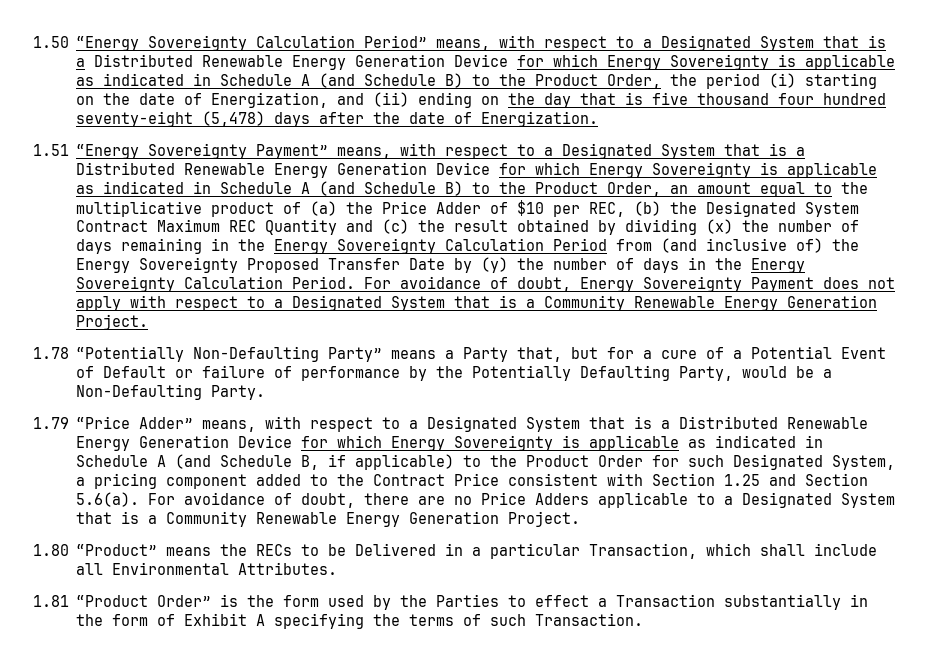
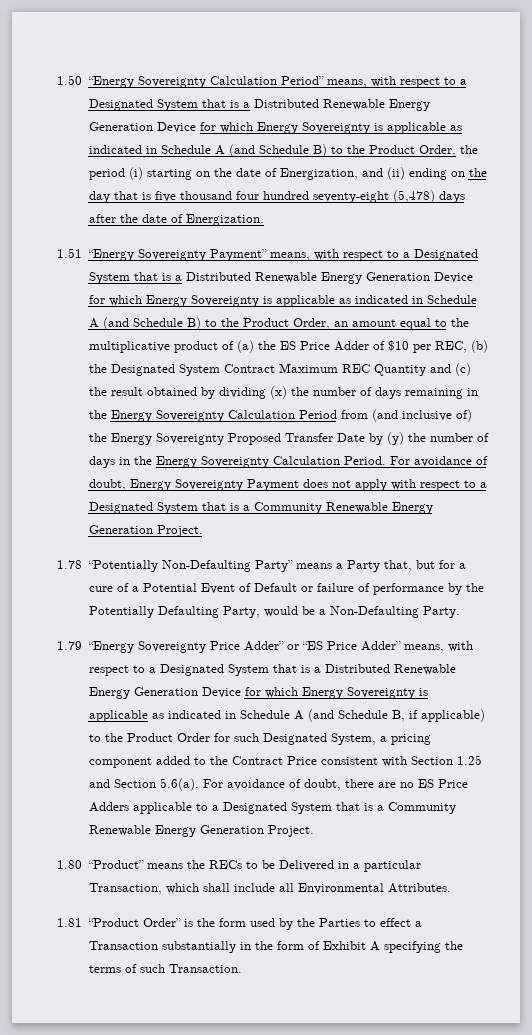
(374, 208) none -> [279,341,296,350] ES
[76,416,131,429] “Price -> [87,641,357,653] “Energy Sovereignty Price Adder” or “ES Price
(473, 500) none -> [417,779,434,788] ES

